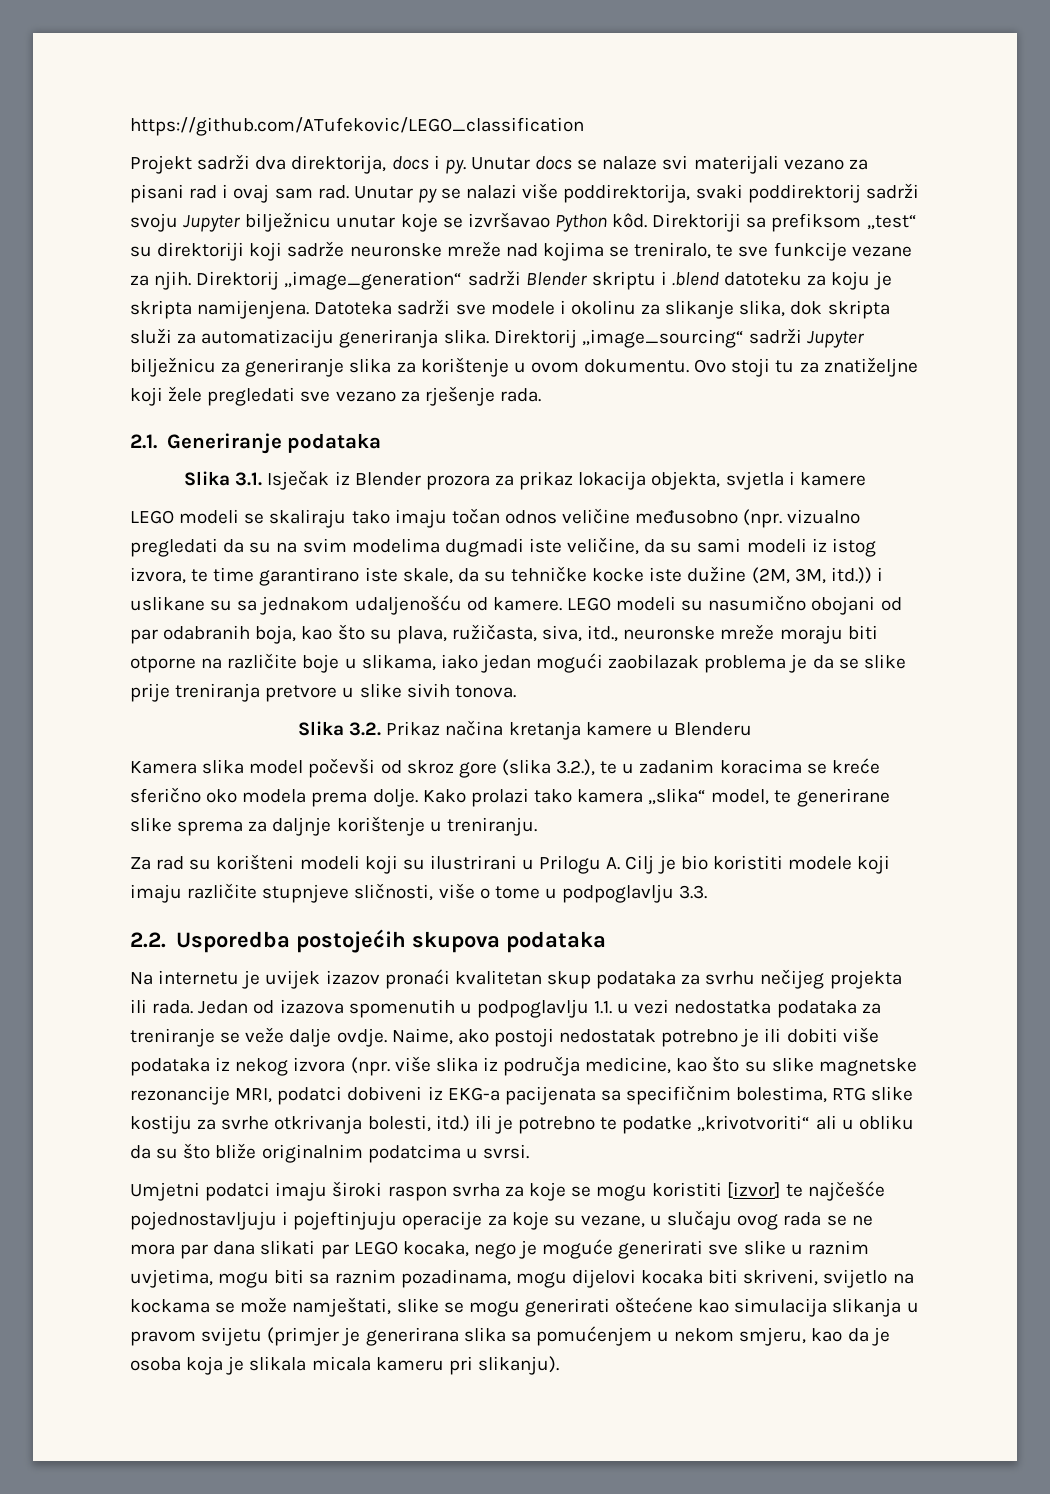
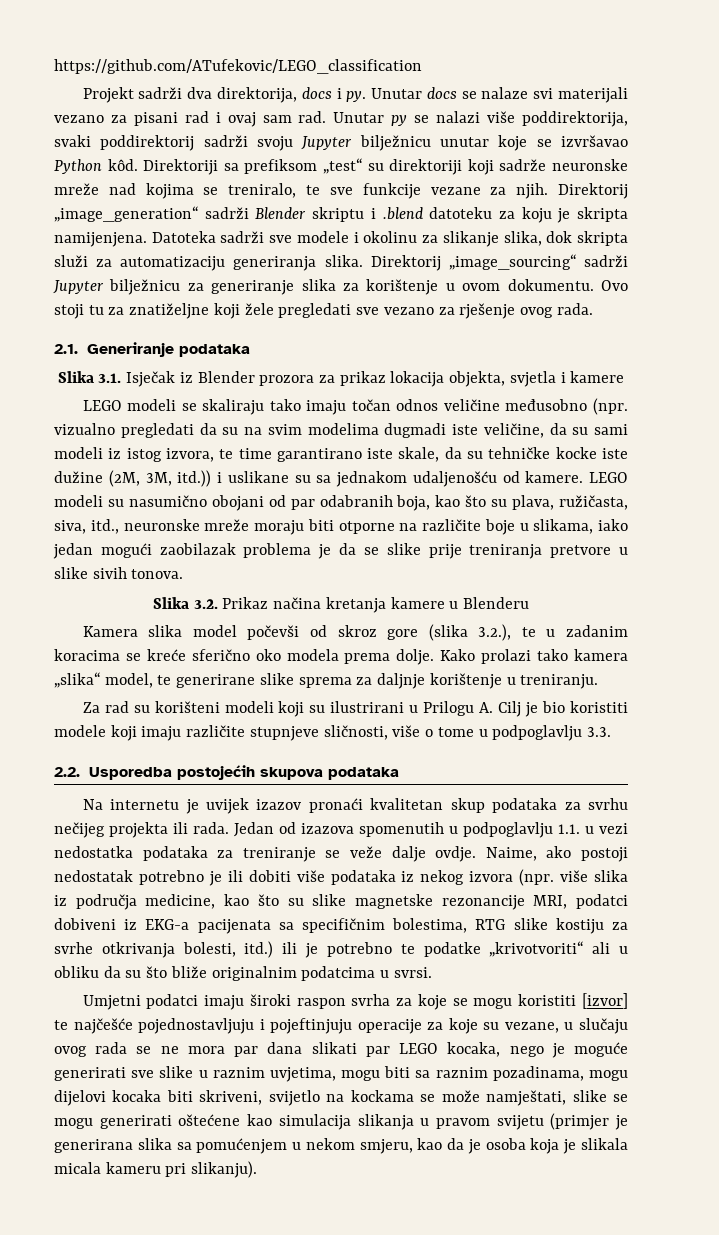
(495, 396) none -> [519,307,553,318] ovog

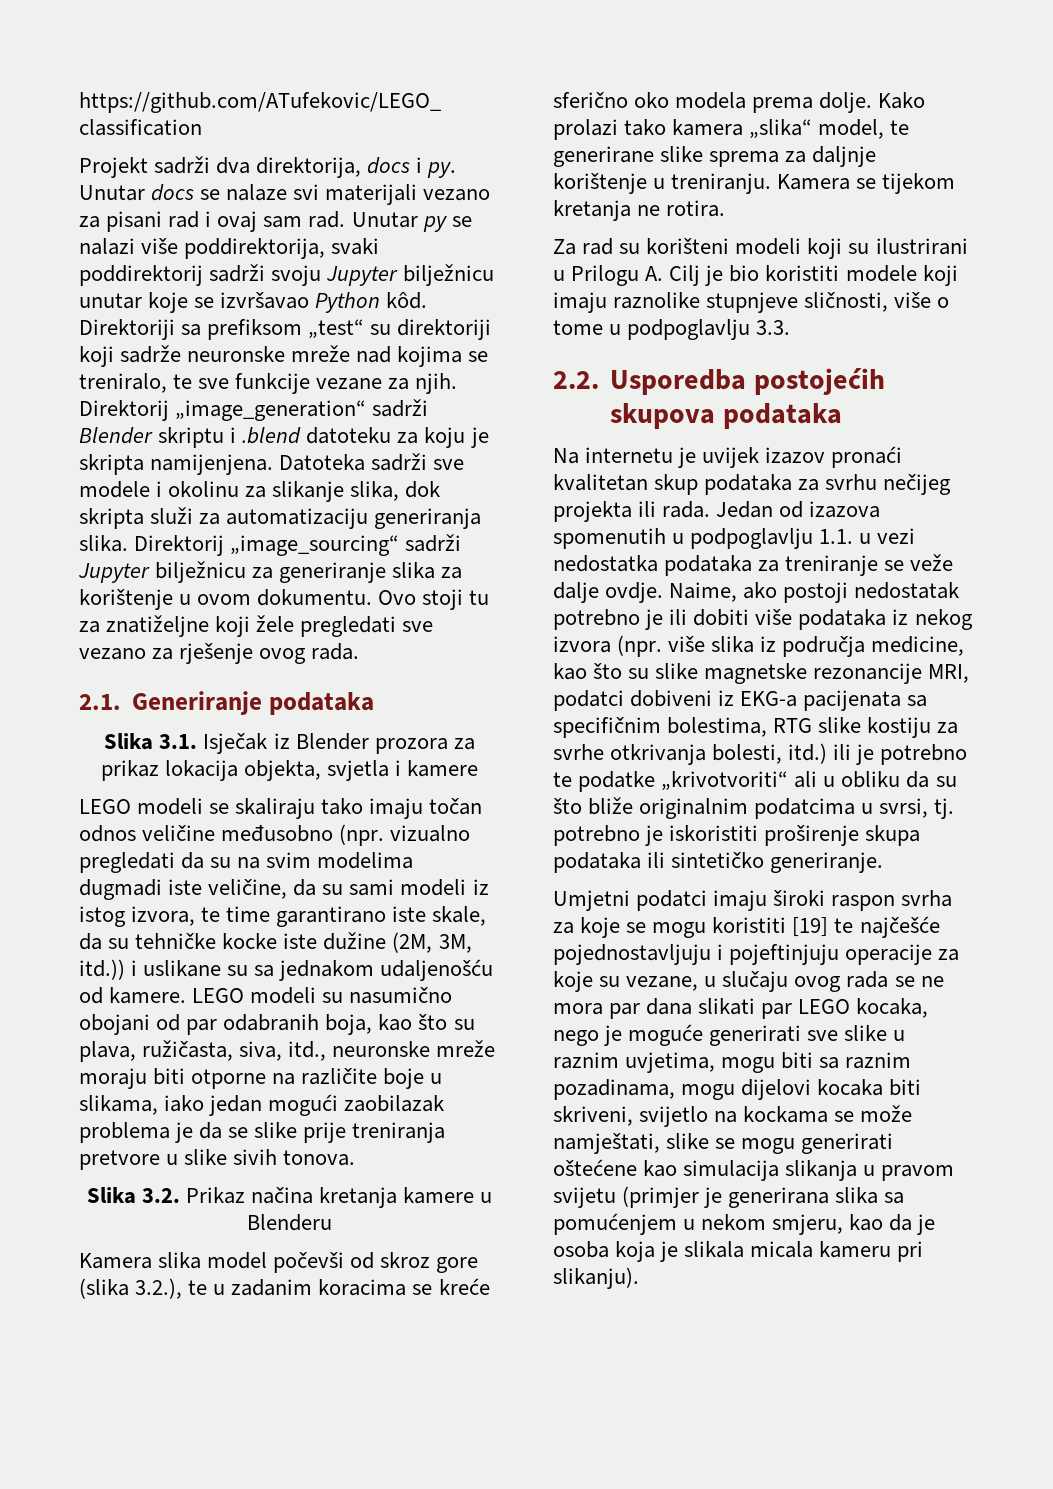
(599, 681) none -> [777,173,956,194] [553,200,726,221] Kamera se tijekom kretanja ne rotira.
[186,725,246,737] različite -> [613,292,701,309] raznolike
[393,967,432,978] svrsi. -> [879,798,955,819] [553,825,921,846] [553,852,884,873] svrsi, tj. potrebno je iskoristiti proširenje skupa podataka ili sintetičko generiranje.
[582,993,629,1009] [izvor] -> [792,917,829,937] [19]

